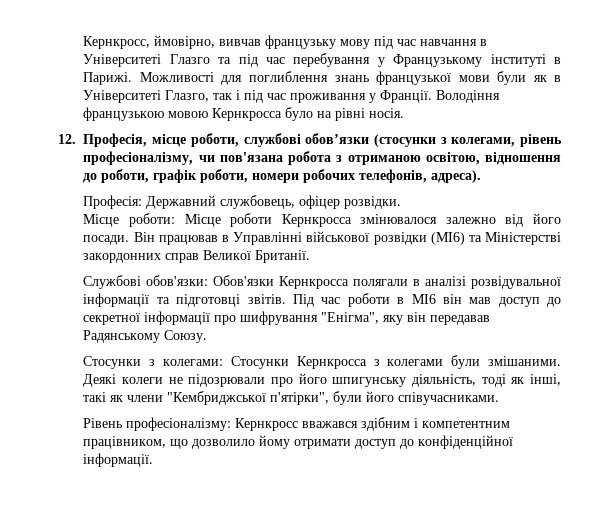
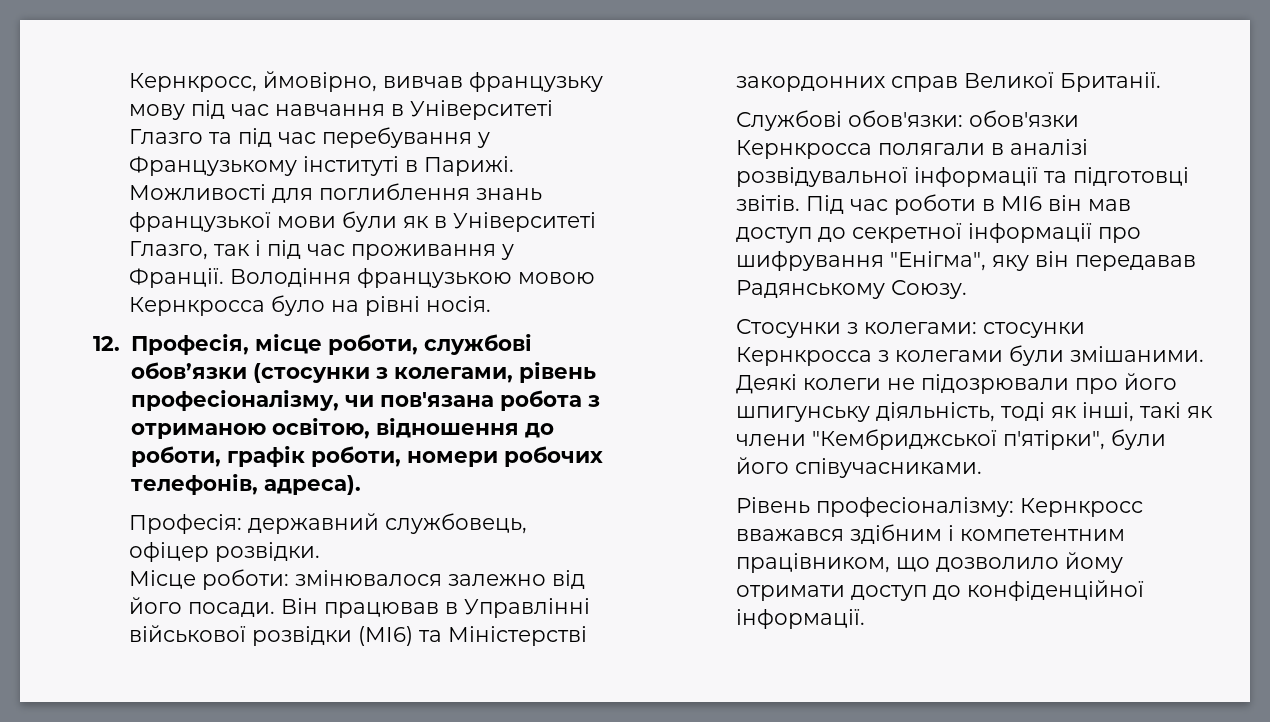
[146,195,217,209] Державний -> [248,513,380,534] державний
[184,213,352,227] Місце роботи Кернкросса -> (290, 579) none
[213,275,275,286] Обов'язки -> [969,110,1080,127] обов'язки
[230,356,289,369] Стосунки -> [983,322,1086,338] стосунки

